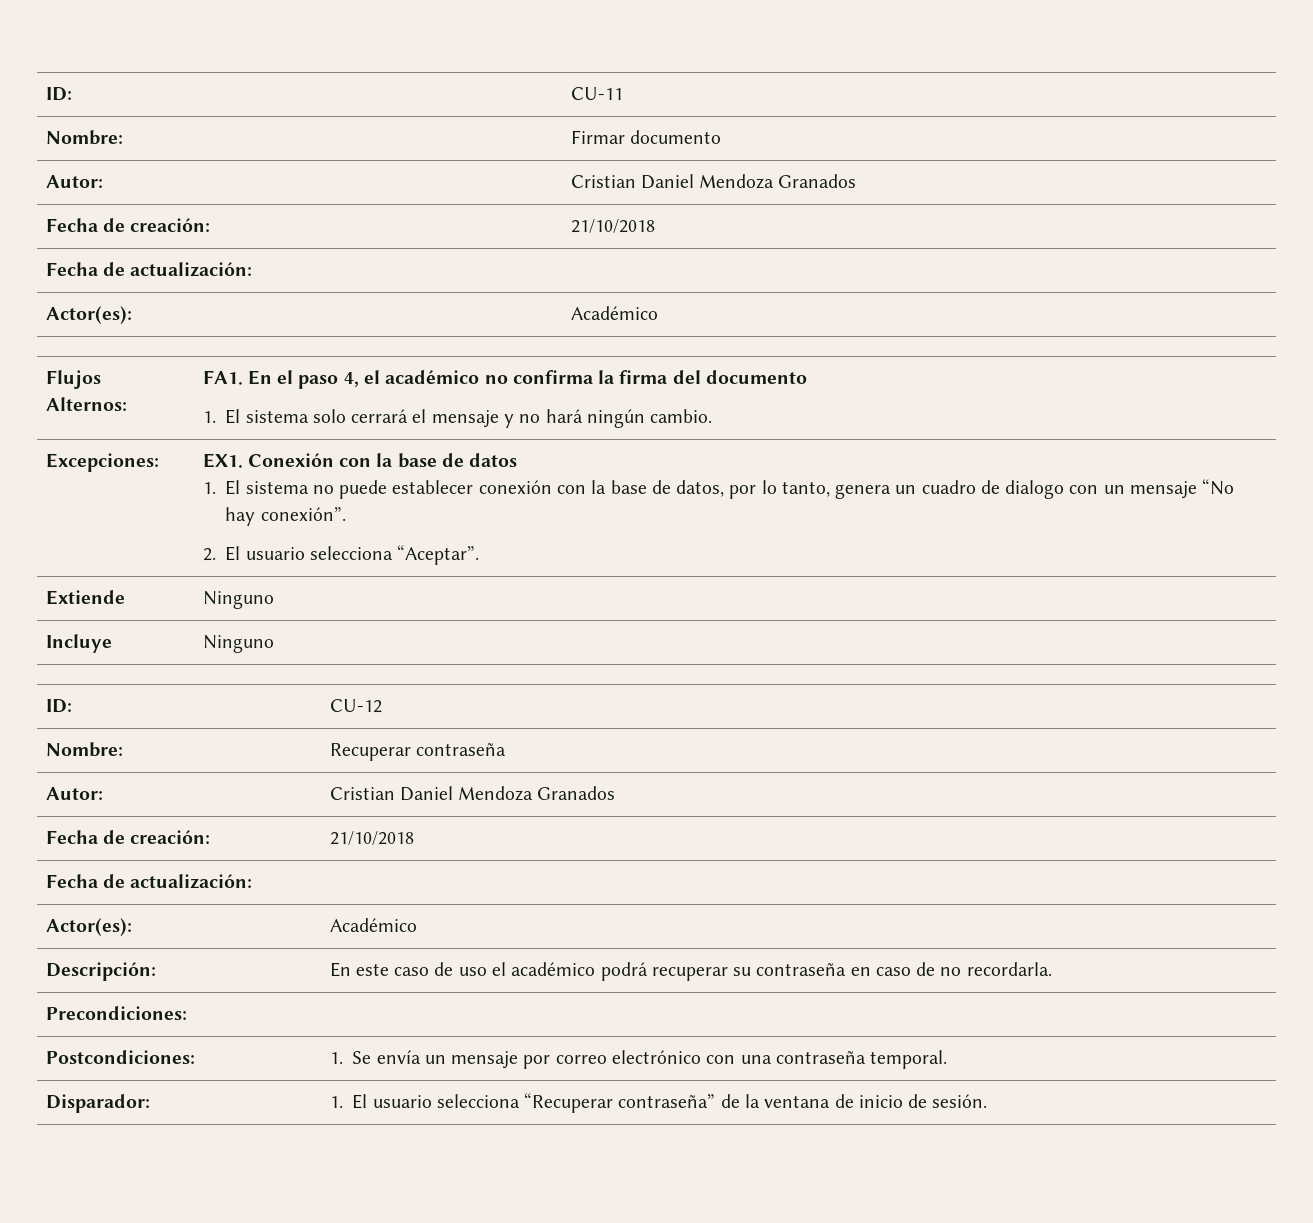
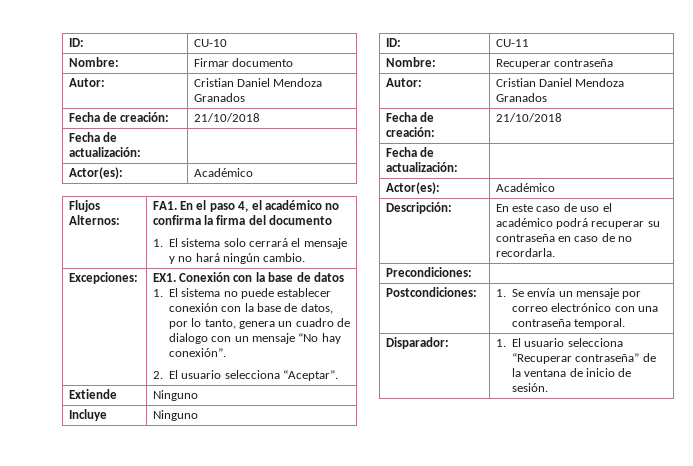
[45,87,72,101] [570,87,623,100] ID: | CU-11 -> [68,38,84,47] [193,39,227,47] ID: | CU-10
[329,699,382,713] CU-12 -> [495,39,529,47] CU-11

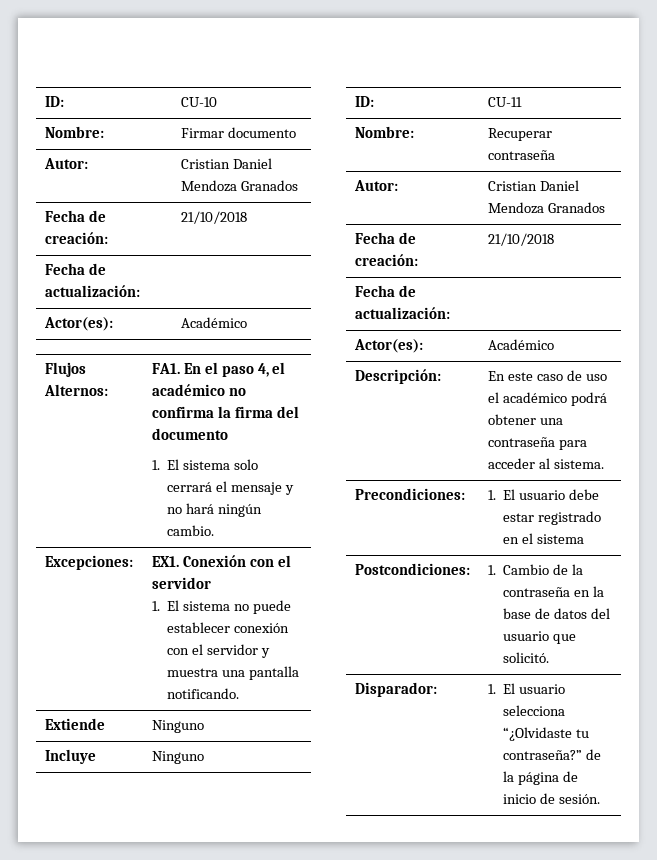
[255,272,344,282] la base de datos -> [277,555,291,567] [151,577,211,589] el servidor
[244,303,333,314] [168,318,351,329] [168,333,341,344] [168,348,226,357] [152,370,339,381] la base de datos, por lo tanto, genera un cuadro de dialogo con un mensaje “No hay conexión”. // 2. El usuario selecciona “Aceptar”. -> [192,644,270,658] [167,666,299,680] [167,688,240,699] el servidor y muestra una pantalla notificando.
[591,221,660,229] [495,233,633,242] [495,248,555,257] [385,267,472,277] [385,287,477,297] [495,288,642,299] [511,303,659,312] [511,318,626,329] recuperar su contraseña en caso de no recordarla. // Precondiciones: | // Postcondiciones: | 1. Se envía un mensaje por correo electrónico con una contraseña temporal. -> [487,414,563,425] [487,437,587,450] [487,458,604,469] [354,488,465,500] [487,489,599,500] [503,511,602,525] [503,533,584,544] [354,563,470,575] [487,564,583,575] [503,586,604,597] [503,608,610,619] [503,631,577,644] [503,652,550,663] obtener una contraseña para acceder al sistema. // Precondiciones: | 1. El usuario debe estar registrado en el sistema // Postcondiciones: | 1. Cambio de la contraseña en la base de datos del usuario que solicitó.
[511,353,656,364] [511,368,567,377] “Recuperar contraseña” de la ventana -> [503,727,590,741] [503,749,602,760] [503,771,560,785] “¿Olvidaste tu contraseña?” de la página

